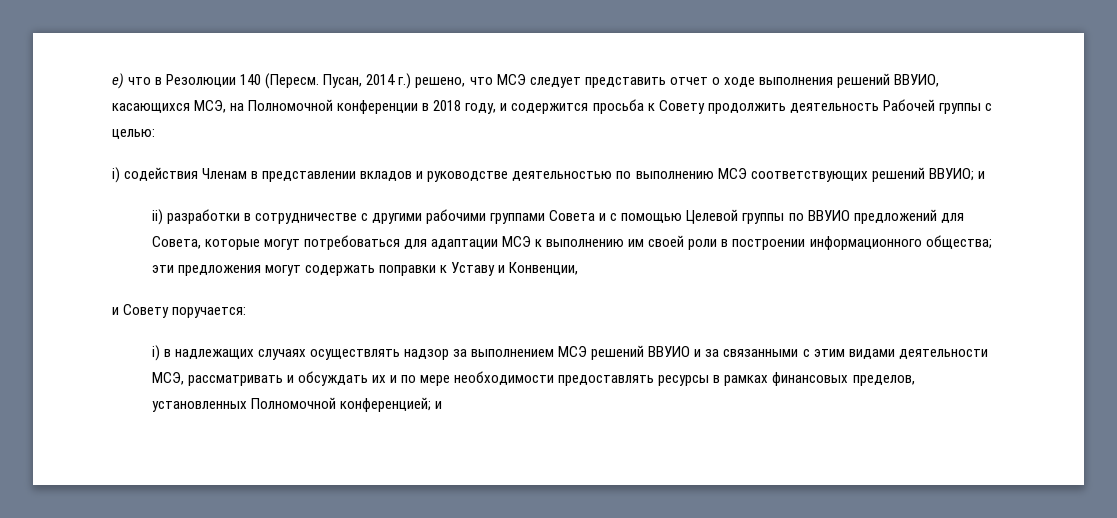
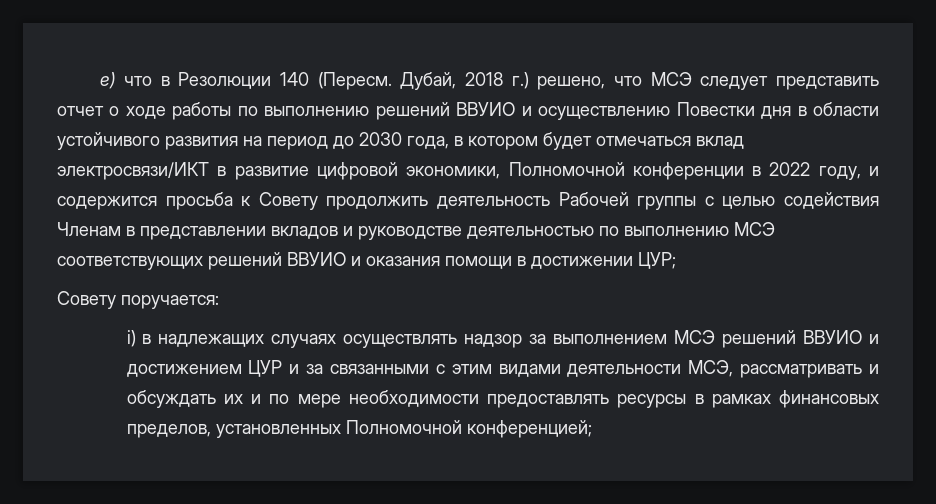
[323,74,396,88] Пусан, 2014 -> [400,72,504,90] Дубай, 2018
[758,73,939,88] [112,100,245,113] выполнения решений ВВУИО, касающихся МСЭ, на -> [172,102,879,120] [57,132,744,150] [57,162,501,180] работы по выполнению решений ВВУИО и осуществлению Повестки дня в области устойчивого развития на период до 2030 года, в котором будет отмечаться вклад электросвязи/ИКТ в развитие цифровой экономики,
[433,100,462,111] 2018 -> [769,162,811,176] 2022
[112,129,155,139] [112,167,120,183] целью: // i) -> [722,196,776,209] целью
[928,168,985,181] [151,209,964,225] [151,235,992,250] [151,262,579,276] [112,307,119,315] ВВУИО; и // ii) разработки в сотрудничестве с другими рабочими группами Совета и с помощью Целевой группы по ВВУИО предложений для Совета, которые могут потребоваться для адаптации МСЭ к выполнению им своей роли в построении информационного общества; эти предложения могут содержать поправки к Уставу и Конвенции, // и -> [287,252,676,269] ВВУИО и оказания помощи в достижении ЦУР; //
(702, 353) none -> [126,360,300,377] достижением ЦУР и
[434,401,442,409] и -> (592, 429) none

